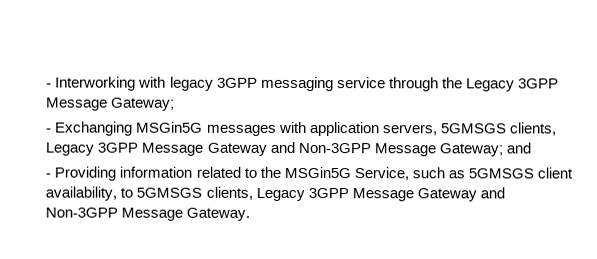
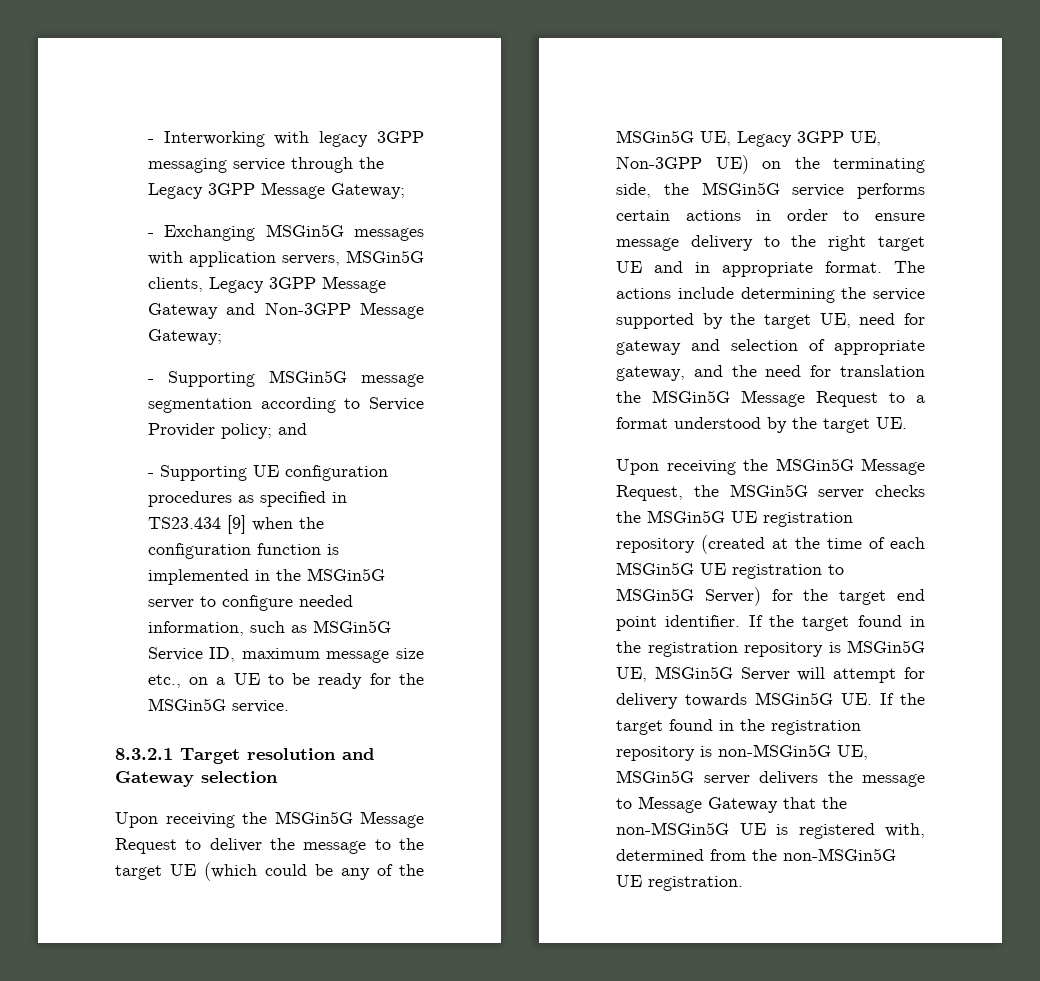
[439,123,507,134] 5GMSGS -> [346,250,425,263] MSGin5G
[505,142,531,154] [45,166,573,181] [45,186,505,202] [45,207,251,221] and // - Providing information related to the MSGin5G Service, such as 5GMSGS client availability, to 5GMSGS clients, Legacy 3GPP Message Gateway and Non-3GPP Message Gateway. -> [147,370,425,387] [147,397,424,413] [147,423,307,439] [147,465,388,481] [147,491,347,507] [147,515,324,534] [147,543,339,559] [147,568,385,585] [147,595,353,611] [147,620,391,636] [147,647,424,663] [147,673,424,689] [147,698,289,713] [115,748,374,764] [115,771,278,787] [115,811,424,828] [115,838,424,854] [115,862,424,881] [616,130,881,147] [616,155,925,174] [616,182,925,199] [616,209,925,221] [616,235,925,251] [616,261,925,277] [616,287,925,303] [616,313,925,329] [616,339,925,355] [616,365,925,381] [616,390,925,407] [616,417,907,433] [616,458,925,475] [616,484,925,501] [616,510,853,527] [616,535,925,554] [616,562,844,579] [616,587,925,606] [616,615,925,631] [616,640,925,657] [616,666,925,683] [616,692,925,709] [616,719,861,735] [616,744,868,761] [616,770,925,787] [616,796,847,813] [616,822,925,839] [616,848,896,861] [616,875,743,891] // - Supporting MSGin5G message segmentation according to Service Provider policy; and // - Supporting UE configuration procedures as specified in TS23.434 [9] when the configuration function is implemented in the MSGin5G server to configure needed information, such as MSGin5G Service ID, maximum message size etc., on a UE to be ready for the MSGin5G service. // 8.3.2.1 Target resolution and Gateway selection // Upon receiving the MSGin5G Message Request to deliver the message to the target UE (which could be any of the MSGin5G UE, Legacy 3GPP UE, Non-3GPP UE) on the terminating side, the MSGin5G service performs certain actions in order to ensure message delivery to the right target UE and in appropriate format. The actions include determining the service supported by the target UE, need for gateway and selection of appropriate gateway, and the need for translation the MSGin5G Message Request to a format understood by the target UE. // Upon receiving the MSGin5G Message Request, the MSGin5G server checks the MSGin5G UE registration repository (created at the time of each MSGin5G UE registration to MSGin5G Server) for the target end point identifier. If the target found in the registration repository is MSGin5G UE, MSGin5G Server will attempt for delivery towards MSGin5G UE. If the target found in the registration repository is non-MSGin5G UE, MSGin5G server delivers the message to Message Gateway that the non-MSGin5G UE is registered with, determined from the non-MSGin5G UE registration.

